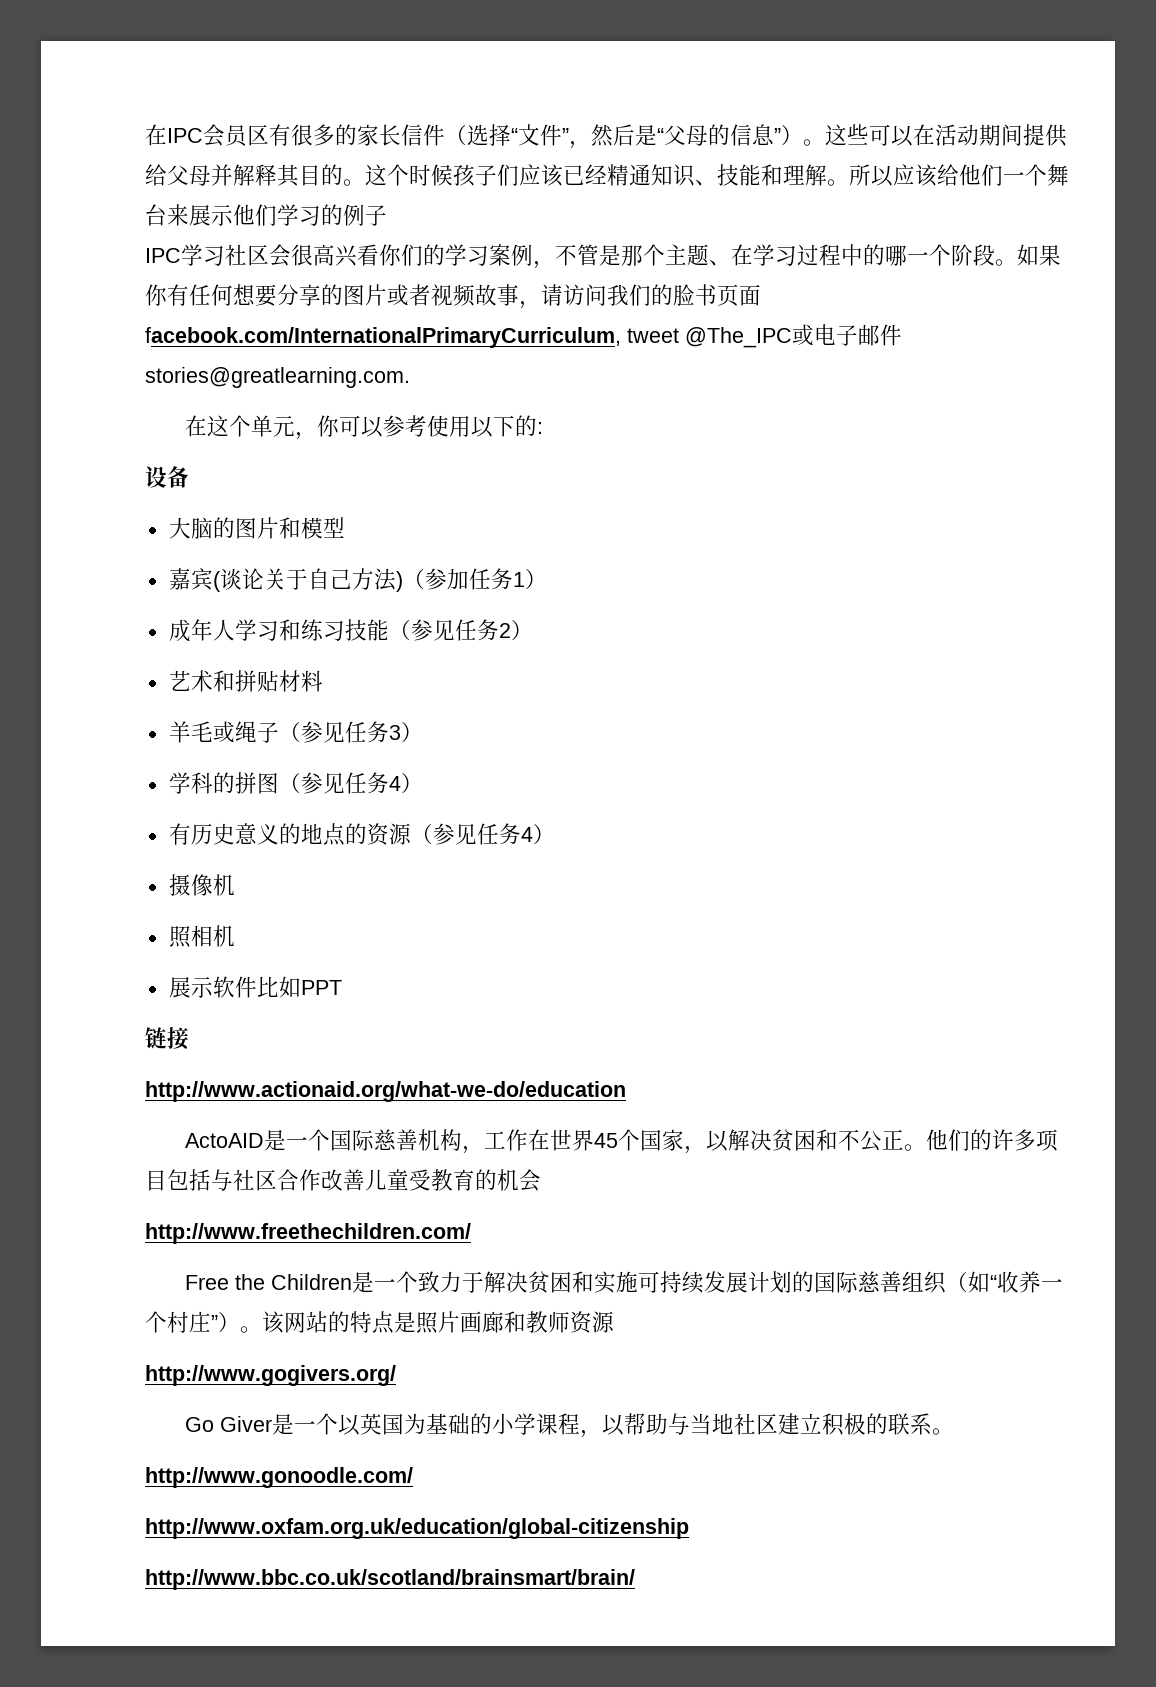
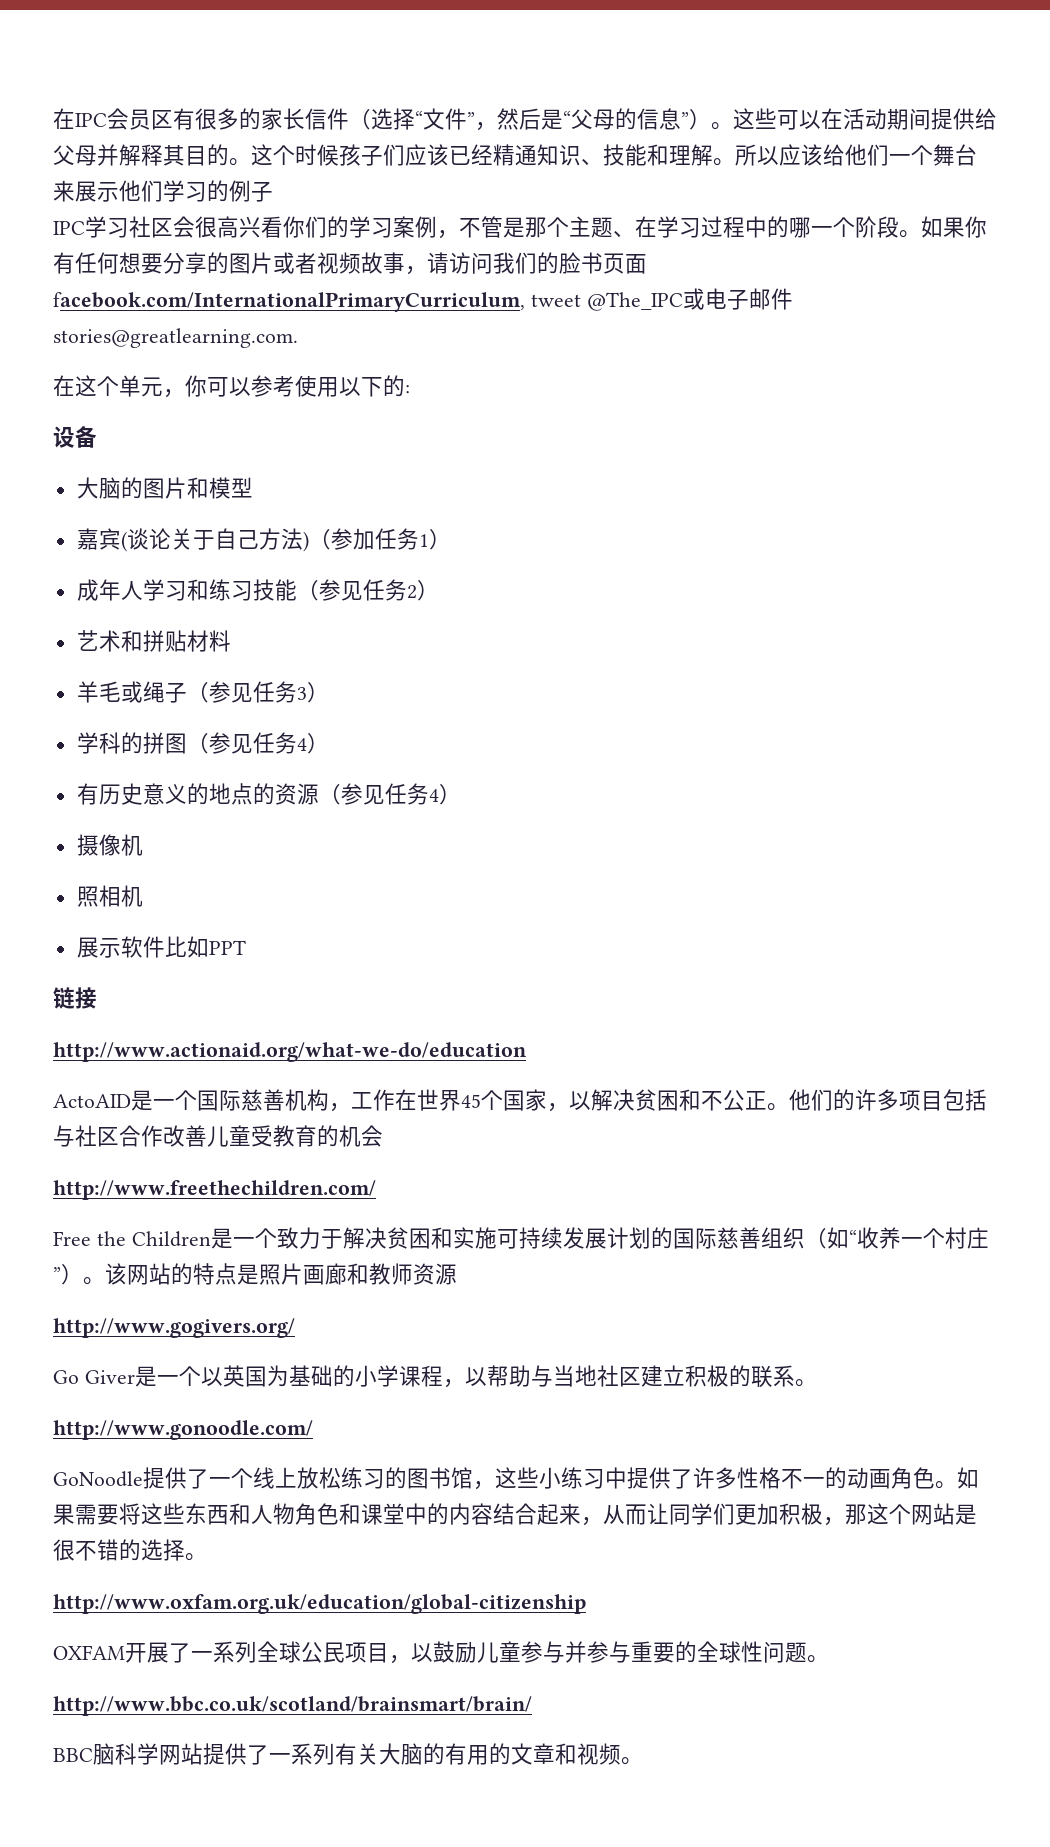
[145,1518,689,1539] [145,1569,635,1590] http://www.oxfam.org.uk/education/global-citizenship // http://www.bbc.co.uk/scotland/brainsmart/brain/ -> [53,1467,979,1490] [53,1503,977,1526] [53,1539,207,1561] [53,1594,586,1614] [53,1641,829,1664] [53,1696,532,1716] [53,1743,643,1765] GoNoodle提供了一个线上放松练习的图书馆，这些小练习中提供了许多性格不一的动画角色。如果需要将这些东西和人物角色和课堂中的内容结合起来，从而让同学们更加积极，那这个网站是很不错的选择。 // http://www.oxfam.org.uk/education/global-citizenship // OXFAM开展了一系列全球公民项目，以鼓励儿童参与并参与重要的全球性问题。 // http://www.bbc.co.uk/scotland/brainsmart/brain/ // BBC脑科学网站提供了一系列有关大脑的有用的文章和视频。

